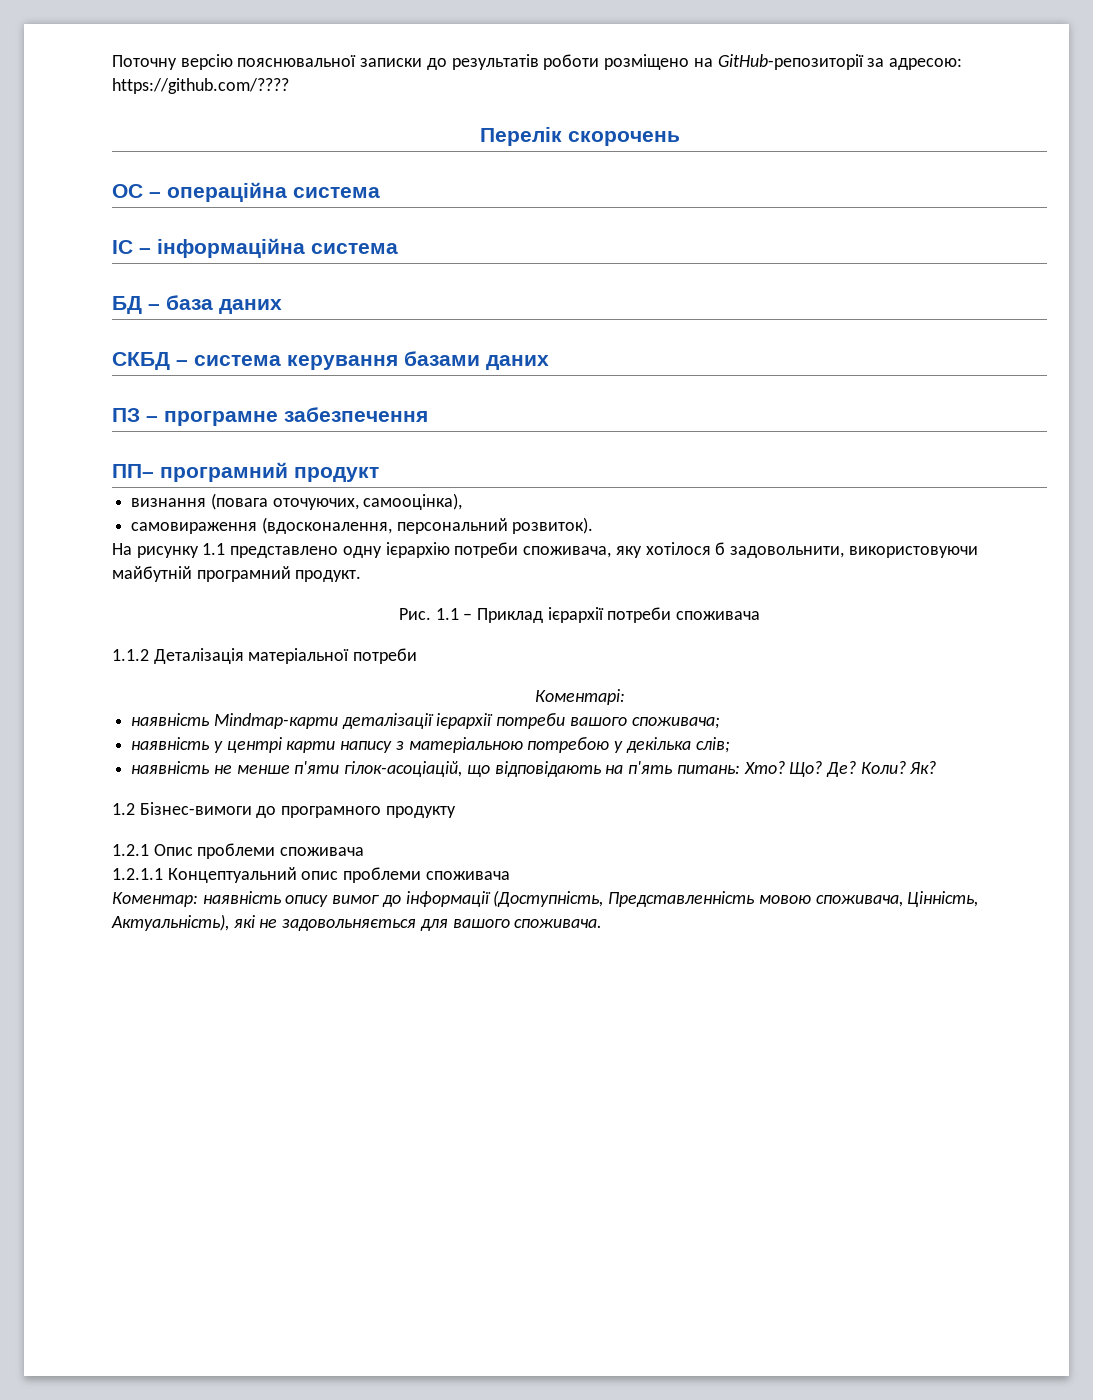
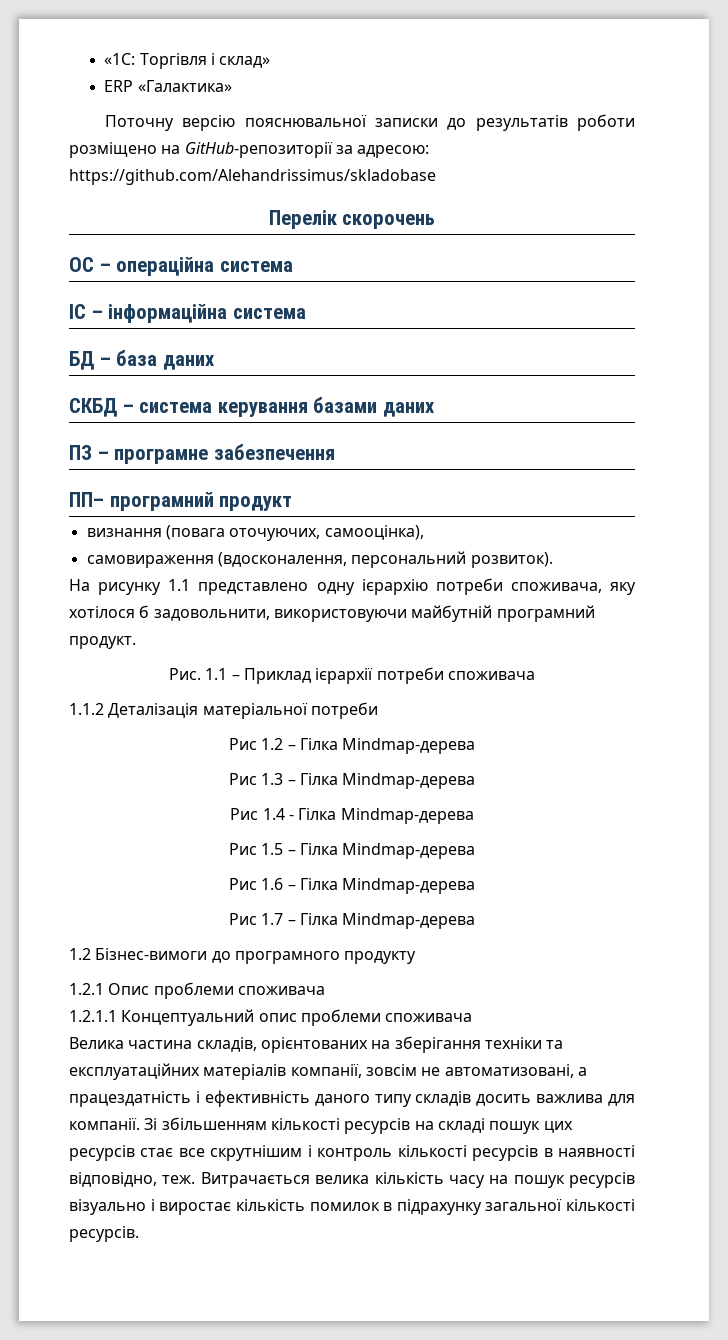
(112, 62) none -> [104,53,271,69] [104,80,232,92] «1С: Торгівля і склад» // ERP «Галактика» //
[112,78,289,94] https://github.com/???? -> [69,169,436,185] https://github.com/Alehandrissimus/skladobase
[534,689,625,705] [131,713,720,729] [131,737,730,753] [131,761,937,777] Коментарі: // наявність Mindmap-карти деталізації ієрархії потреби вашого споживача; // наявність у центрі карти напису з матеріальною потребою у декілька слів; // наявність не менше п'яти гілок-асоціацій, що відповідають на п'ять питань: Хто? Що? Де? Коли? Як? -> [228,738,476,754] [228,773,476,789] [230,808,474,824] [228,843,476,859] [228,878,476,894] [228,913,476,929] Рис 1.2 – Гілка Mindmap-дерева // Рис 1.3 – Гілка Mindmap-дерева // Рис 1.4 - Гілка Mindmap-дерева // Рис 1.5 – Гілка Mindmap-дерева // Рис 1.6 – Гілка Mindmap-дерева // Рис 1.7 – Гілка Mindmap-дерева
[112,890,979,907] [111,914,603,931] Коментар: наявність опису вимог до інформації (Доступність, Представленність мовою споживача, Цінність, Актуальність), які не задовольняється для вашого споживача. -> [69,1036,564,1053] [69,1063,587,1080] [69,1090,635,1107] [69,1117,573,1134] [69,1145,636,1161] [69,1172,635,1188] [69,1198,635,1215] [69,1226,139,1242] Велика частина складів, орієнтованих на зберігання техніки та експлуатаційних матеріалів компанії, зовсім не автоматизовані, а працездатність і ефективність даного типу складів досить важлива для компанії. Зі збільшенням кількості ресурсів на складі пошук цих ресурсів стає все скрутнішим і контроль кількості ресурсів в наявності відповідно, теж. Витрачається велика кількість часу на пошук ресурсів візуально і виростає кількість помилок в підрахунку загальної кількості ресурсів.

